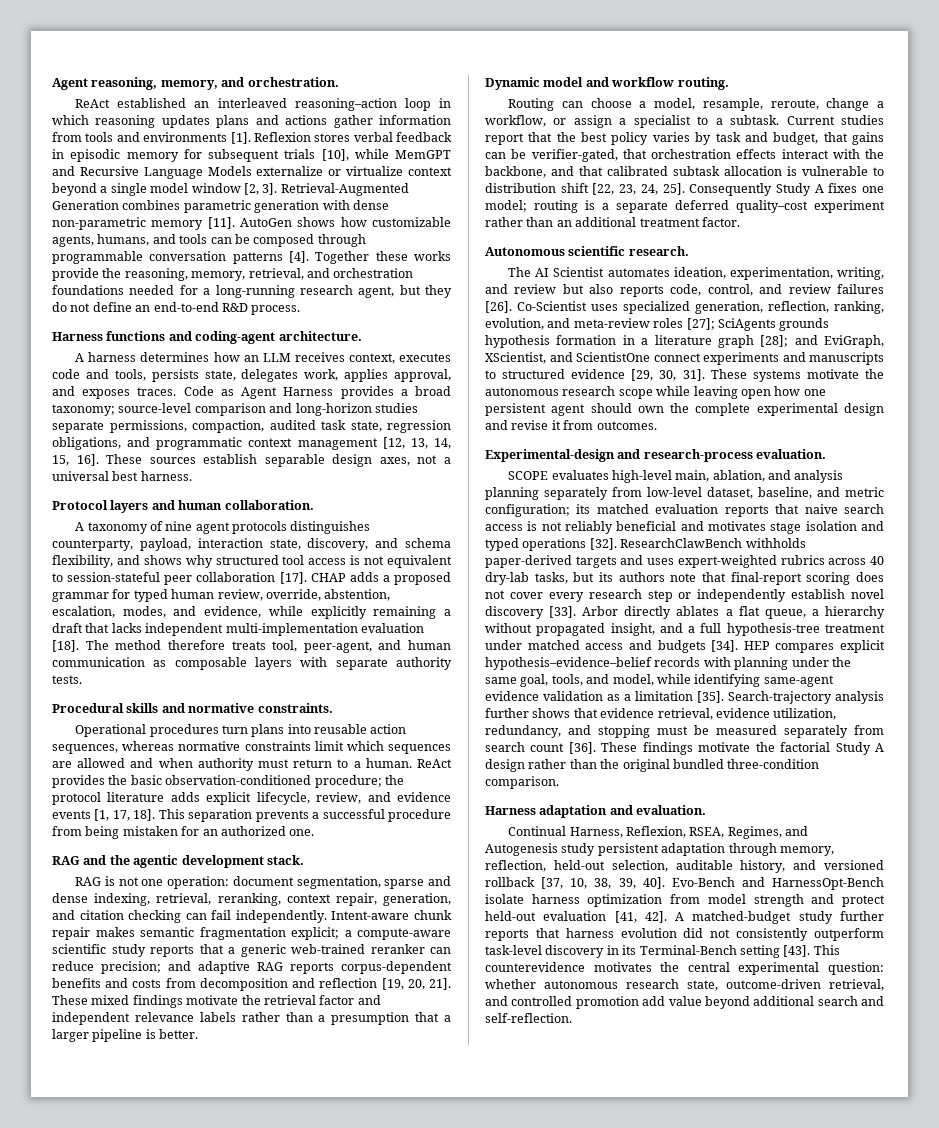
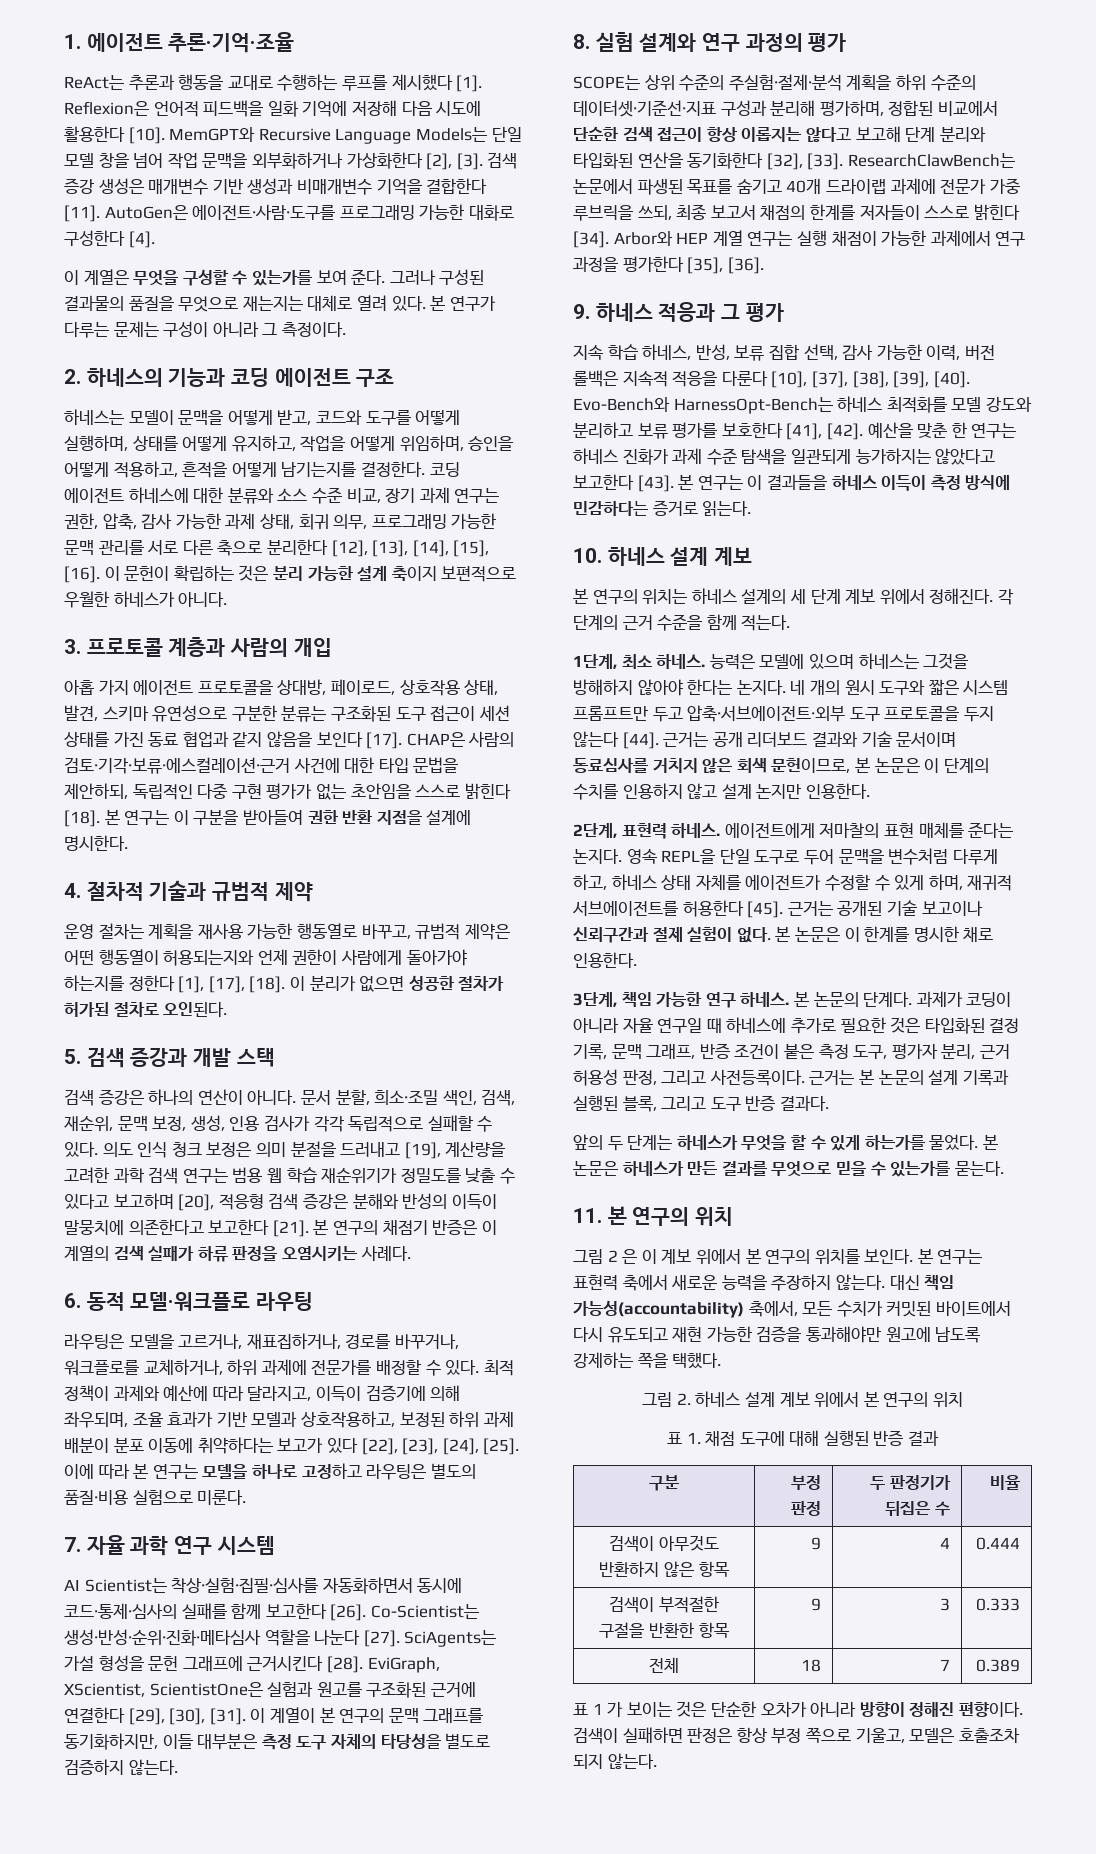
[52,77,339,90] [75,98,451,111] [52,115,451,128] [52,132,452,144] [52,149,451,162] [52,166,452,179] [52,183,409,196] [52,200,389,213] [52,217,451,230] [52,234,366,247] [52,251,451,264] [52,268,414,281] [52,285,452,298] [52,302,301,315] [52,331,362,344] [75,352,451,364] [52,369,451,382] [52,386,452,399] [52,403,418,416] [52,420,451,433] [52,437,452,450] [52,454,451,467] [52,471,192,481] [52,500,314,513] [75,521,371,534] [52,538,451,551] [52,555,453,568] [52,572,451,585] [52,589,391,602] [52,606,451,619] [52,623,424,636] [52,640,451,653] [52,657,452,670] [52,675,82,684] [52,703,333,713] [75,724,407,737] [52,741,452,754] [52,758,452,771] [52,775,404,788] [52,792,451,805] [52,809,452,822] [52,826,315,839] [52,855,304,868] [75,876,451,889] [52,893,451,906] [52,910,452,923] [52,927,451,940] [52,944,451,957] [52,961,452,974] [52,978,452,991] [52,995,381,1008] [52,1012,451,1025] [52,1029,199,1042] [485,77,729,90] [508,98,884,111] [485,115,885,128] [485,132,884,145] [485,149,884,162] [485,166,884,178] [485,183,884,196] [485,200,885,213] [485,217,740,227] [485,246,689,256] [508,267,884,280] [485,284,884,297] [485,301,884,314] [485,318,830,331] [485,335,884,348] [485,352,884,365] [485,369,884,382] [485,386,826,399] [485,403,884,416] [485,420,657,430] [485,449,827,462] [508,470,844,483] [485,487,884,500] [485,504,884,517] [485,521,884,534] [485,538,806,551] [485,555,884,568] [485,572,884,585] [485,589,884,602] [485,606,885,619] [485,623,885,636] [485,640,885,653] [485,657,851,670] [485,674,834,687] [485,691,884,704] [485,708,837,720] [485,725,884,738] [485,742,884,755] [485,759,820,772] [485,776,559,789] [485,805,707,818] [508,826,809,839] [485,843,834,856] [485,860,884,873] [485,877,884,890] [485,894,885,907] [485,911,884,924] [485,928,884,941] [485,945,840,958] [485,962,884,975] [485,979,884,991] [485,996,884,1009] [485,1013,572,1023] Agent reasoning, memory, and orchestration. // ReAct established an interleaved reasoning–action loop in which reasoning updates plans and actions gather information from tools and environments [1]. Reflexion stores verbal feedback in episodic memory for subsequent trials [10], while MemGPT and Recursive Language Models externalize or virtualize context beyond a single model window [2, 3]. Retrieval-Augmented Generation combines parametric generation with dense non-parametric memory [11]. AutoGen shows how customizable agents, humans, and tools can be composed through programmable conversation patterns [4]. Together these works provide the reasoning, memory, retrieval, and orchestration foundations needed for a long-running research agent, but they do not define an end-to-end R&D process. // Harness functions and coding-agent architecture. // A harness determines how an LLM receives context, executes code and tools, persists state, delegates work, applies approval, and exposes traces. Code as Agent Harness provides a broad taxonomy; source-level comparison and long-horizon studies separate permissions, compaction, audited task state, regression obligations, and programmatic context management [12, 13, 14, 15, 16]. These sources establish separable design axes, not a universal best harness. // Protocol layers and human collaboration. // A taxonomy of nine agent protocols distinguishes counterparty, payload, interaction state, discovery, and schema flexibility, and shows why structured tool access is not equivalent to session-stateful peer collaboration [17]. CHAP adds a proposed grammar for typed human review, override, abstention, escalation, modes, and evidence, while explicitly remaining a draft that lacks independent multi-implementation evaluation [18]. The method therefore treats tool, peer-agent, and human communication as composable layers with separate authority tests. // Procedural skills and normative constraints. // Operational procedures turn plans into reusable action sequences, whereas normative constraints limit which sequences are allowed and when authority must return to a human. ReAct provides the basic observation-conditioned procedure; the protocol literature adds explicit lifecycle, review, and evidence events [1, 17, 18]. This separation prevents a successful procedure from being mistaken for an authorized one. // RAG and the agentic development stack. // RAG is not one operation: document segmentation, sparse and dense indexing, retrieval, reranking, context repair, generation, and citation checking can fail independently. Intent-aware chunk repair makes semantic fragmentation explicit; a compute-aware scientific study reports that a generic web-trained reranker can reduce precision; and adaptive RAG reports corpus-dependent benefits and costs from decomposition and reflection [19, 20, 21]. These mixed findings motivate the retrieval factor and independent relevance labels rather than a presumption that a larger pipeline is better. // Dynamic model and workflow routing. // Routing can choose a model, resample, reroute, change a workflow, or assign a specialist to a subtask. Current studies report that the best policy varies by task and budget, that gains can be verifier-gated, that orchestration effects interact with the backbone, and that calibrated subtask allocation is vulnerable to distribution shift [22, 23, 24, 25]. Consequently Study A fixes one model; routing is a separate deferred quality–cost experiment rather than an additional treatment factor. // Autonomous scientific research. // The AI Scientist automates ideation, experimentation, writing, and review but also reports code, control, and review failures [26]. Co-Scientist uses specialized generation, reflection, ranking, evolution, and meta-review roles [27]; SciAgents grounds hypothesis formation in a literature graph [28]; and EviGraph, XScientist, and ScientistOne connect experiments and manuscripts to structured evidence [29, 30, 31]. These systems motivate the autonomous research scope while leaving open how one persistent agent should own the complete experimental design and revise it from outcomes. // Experimental-design and research-process evaluation. // SCOPE evaluates high-level main, ablation, and analysis planning separately from low-level dataset, baseline, and metric configuration; its matched evaluation reports that naive search access is not reliably beneficial and motivates stage isolation and typed operations [32]. ResearchClawBench withholds paper-derived targets and uses expert-weighted rubrics across 40 dry-lab tasks, but its authors note that final-report scoring does not cover every research step or independently establish novel discovery [33]. Arbor directly ablates a flat queue, a hierarchy without propagated insight, and a full hypothesis-tree treatment under matched access and budgets [34]. HEP compares explicit hypothesis–evidence–belief records with planning under the same goal, tools, and model, while identifying same-agent evidence validation as a limitation [35]. Search-trajectory analysis further shows that evidence retrieval, evidence utilization, redundancy, and stopping must be measured separately from search count [36]. These findings motivate the factorial Study A design rather than the original bundled three-condition comparison. // Harness adaptation and evaluation. // Continual Harness, Reflexion, RSEA, Regimes, and Autogenesis study persistent adaptation through memory, reflection, held-out selection, auditable history, and versioned rollback [37, 10, 38, 39, 40]. Evo-Bench and HarnessOpt-Bench isolate harness optimization from model strength and protect held-out evaluation [41, 42]. A matched-budget study further reports that harness evolution did not consistently outperform task-level discovery in its Terminal-Bench setting [43]. This counterevidence motivates the central experimental question: whether autonomous research state, outcome-driven retrieval, and controlled promotion add value beyond additional search and self-reflection. -> [64,32,295,53] [64,74,483,92] [64,100,482,117] [64,126,522,144] [64,152,518,170] [64,178,488,195] [64,204,514,222] [64,230,155,248] [64,269,485,286] [64,295,496,312] [64,321,346,338] [64,368,395,387] [64,409,461,425] [64,435,514,452] [64,461,460,478] [64,487,500,504] [64,513,497,530] [64,539,490,557] [64,565,517,583] [64,591,228,608] [64,637,332,657] [64,679,499,696] [64,705,510,722] [64,731,515,749] [64,757,459,774] [64,783,511,800] [64,809,472,827] [64,835,128,851] [64,880,313,902] [64,923,510,940] [64,949,467,966] [64,975,505,993] [64,1002,228,1017] [64,1047,275,1068] [64,1089,516,1106] [64,1115,493,1132] [64,1141,506,1159] [64,1167,515,1184] [64,1193,497,1211] [64,1219,497,1237] [64,1245,411,1262] [64,1292,314,1311] [64,1333,459,1350] [64,1359,514,1376] [64,1385,461,1401] [64,1411,514,1428] [64,1437,520,1455] [64,1463,476,1480] [64,1489,247,1505] [64,1535,275,1556] [64,1577,463,1594] [64,1603,479,1621] [64,1629,497,1647] [64,1655,440,1673] [64,1681,476,1698] [64,1707,484,1725] [64,1733,491,1750] [64,1759,178,1775] [573,32,847,52] [573,74,976,91] [573,100,998,117] [573,126,986,142] [573,152,1015,170] [573,178,1020,195] [573,204,1020,221] [573,230,1026,248] [573,256,764,274] [573,302,784,322] [573,344,995,361] [573,370,970,388] [573,396,1032,414] [573,422,1017,440] [573,448,996,465] [573,474,1011,492] [573,500,752,516] [573,547,753,566] [573,588,1013,605] [573,614,791,631] [573,653,969,669] [573,679,1009,696] [573,705,994,722] [573,731,957,749] [573,757,989,773] [573,783,870,800] [573,822,1014,839] [573,848,998,865] [573,874,1013,891] [572,900,983,918] [573,926,994,943] [573,952,637,968] [573,991,1012,1008] [573,1017,1020,1034] [573,1043,1010,1060] [573,1069,1009,1086] [573,1095,829,1112] [573,1134,998,1151] [573,1161,1004,1177] [573,1206,734,1226] [573,1248,983,1265] [573,1274,955,1291] [573,1300,1011,1318] [573,1326,981,1343] [573,1352,722,1369] [642,1391,963,1408] [666,1430,940,1446] [649,1475,680,1491] [790,1475,821,1490] [790,1501,821,1516] [869,1475,951,1490] [884,1501,950,1516] [989,1475,1021,1490] [609,1535,719,1552] [599,1561,729,1577] [810,1537,821,1550] [939,1537,950,1549] [975,1537,1020,1550] [609,1596,719,1613] [599,1622,729,1638] [810,1598,821,1611] [939,1598,950,1611] [975,1598,1020,1611] [649,1657,679,1673] [800,1659,821,1672] [939,1659,950,1671] [975,1659,1020,1672] [573,1701,1023,1717] [573,1727,1020,1744] [573,1753,657,1769] 1. 에이전트 추론·기억·조율 // ReAct는 추론과 행동을 교대로 수행하는 루프를 제시했다 [1]. Reflexion은 언어적 피드백을 일화 기억에 저장해 다음 시도에 활용한다 [10]. MemGPT와 Recursive Language Models는 단일 모델 창을 넘어 작업 문맥을 외부화하거나 가상화한다 [2], [3]. 검색 증강 생성은 매개변수 기반 생성과 비매개변수 기억을 결합한다 [11]. AutoGen은 에이전트·사람·도구를 프로그래밍 가능한 대화로 구성한다 [4]. // 이 계열은 무엇을 구성할 수 있는가를 보여 준다. 그러나 구성된 결과물의 품질을 무엇으로 재는지는 대체로 열려 있다. 본 연구가 다루는 문제는 구성이 아니라 그 측정이다. // 2. 하네스의 기능과 코딩 에이전트 구조 // 하네스는 모델이 문맥을 어떻게 받고, 코드와 도구를 어떻게 실행하며, 상태를 어떻게 유지하고, 작업을 어떻게 위임하며, 승인을 어떻게 적용하고, 흔적을 어떻게 남기는지를 결정한다. 코딩 에이전트 하네스에 대한 분류와 소스 수준 비교, 장기 과제 연구는 권한, 압축, 감사 가능한 과제 상태, 회귀 의무, 프로그래밍 가능한 문맥 관리를 서로 다른 축으로 분리한다 [12], [13], [14], [15], [16]. 이 문헌이 확립하는 것은 분리 가능한 설계 축이지 보편적으로 우월한 하네스가 아니다. // 3. 프로토콜 계층과 사람의 개입 // 아홉 가지 에이전트 프로토콜을 상대방, 페이로드, 상호작용 상태, 발견, 스키마 유연성으로 구분한 분류는 구조화된 도구 접근이 세션 상태를 가진 동료 협업과 같지 않음을 보인다 [17]. CHAP은 사람의 검토·기각·보류·에스컬레이션·근거 사건에 대한 타입 문법을 제안하되, 독립적인 다중 구현 평가가 없는 초안임을 스스로 밝힌다 [18]. 본 연구는 이 구분을 받아들여 권한 반환 지점을 설계에 명시한다. // 4. 절차적 기술과 규범적 제약 // 운영 절차는 계획을 재사용 가능한 행동열로 바꾸고, 규범적 제약은 어떤 행동열이 허용되는지와 언제 권한이 사람에게 돌아가야 하는지를 정한다 [1], [17], [18]. 이 분리가 없으면 성공한 절차가 허가된 절차로 오인된다. // 5. 검색 증강과 개발 스택 // 검색 증강은 하나의 연산이 아니다. 문서 분할, 희소·조밀 색인, 검색, 재순위, 문맥 보정, 생성, 인용 검사가 각각 독립적으로 실패할 수 있다. 의도 인식 청크 보정은 의미 분절을 드러내고 [19], 계산량을 고려한 과학 검색 연구는 범용 웹 학습 재순위기가 정밀도를 낮출 수 있다고 보고하며 [20], 적응형 검색 증강은 분해와 반성의 이득이 말뭉치에 의존한다고 보고한다 [21]. 본 연구의 채점기 반증은 이 계열의 검색 실패가 하류 판정을 오염시키는 사례다. // 6. 동적 모델·워크플로 라우팅 // 라우팅은 모델을 고르거나, 재표집하거나, 경로를 바꾸거나, 워크플로를 교체하거나, 하위 과제에 전문가를 배정할 수 있다. 최적 정책이 과제와 예산에 따라 달라지고, 이득이 검증기에 의해 좌우되며, 조율 효과가 기반 모델과 상호작용하고, 보정된 하위 과제 배분이 분포 이동에 취약하다는 보고가 있다 [22], [23], [24], [25]. 이에 따라 본 연구는 모델을 하나로 고정하고 라우팅은 별도의 품질·비용 실험으로 미룬다. // 7. 자율 과학 연구 시스템 // AI Scientist는 착상·실험·집필·심사를 자동화하면서 동시에 코드·통제·심사의 실패를 함께 보고한다 [26]. Co-Scientist는 생성·반성·순위·진화·메타심사 역할을 나눈다 [27]. SciAgents는 가설 형성을 문헌 그래프에 근거시킨다 [28]. EviGraph, XScientist, ScientistOne은 실험과 원고를 구조화된 근거에 연결한다 [29], [30], [31]. 이 계열이 본 연구의 문맥 그래프를 동기화하지만, 이들 대부분은 측정 도구 자체의 타당성을 별도로 검증하지 않는다. // 8. 실험 설계와 연구 과정의 평가 // SCOPE는 상위 수준의 주실험·절제·분석 계획을 하위 수준의 데이터셋·기준선·지표 구성과 분리해 평가하며, 정합된 비교에서 단순한 검색 접근이 항상 이롭지는 않다고 보고해 단계 분리와 타입화된 연산을 동기화한다 [32], [33]. ResearchClawBench는 논문에서 파생된 목표를 숨기고 40개 드라이랩 과제에 전문가 가중 루브릭을 쓰되, 최종 보고서 채점의 한계를 저자들이 스스로 밝힌다 [34]. Arbor와 HEP 계열 연구는 실행 채점이 가능한 과제에서 연구 과정을 평가한다 [35], [36]. // 9. 하네스 적응과 그 평가 // 지속 학습 하네스, 반성, 보류 집합 선택, 감사 가능한 이력, 버전 롤백은 지속적 적응을 다룬다 [10], [37], [38], [39], [40]. Evo-Bench와 HarnessOpt-Bench는 하네스 최적화를 모델 강도와 분리하고 보류 평가를 보호한다 [41], [42]. 예산을 맞춘 한 연구는 하네스 진화가 과제 수준 탐색을 일관되게 능가하지는 않았다고 보고한다 [43]. 본 연구는 이 결과들을 하네스 이득이 측정 방식에 민감하다는 증거로 읽는다. // 10. 하네스 설계 계보 // 본 연구의 위치는 하네스 설계의 세 단계 계보 위에서 정해진다. 각 단계의 근거 수준을 함께 적는다. // 1단계, 최소 하네스. 능력은 모델에 있으며 하네스는 그것을 방해하지 않아야 한다는 논지다. 네 개의 원시 도구와 짧은 시스템 프롬프트만 두고 압축·서브에이전트·외부 도구 프로토콜을 두지 않는다 [44]. 근거는 공개 리더보드 결과와 기술 문서이며 동료심사를 거치지 않은 회색 문헌이므로, 본 논문은 이 단계의 수치를 인용하지 않고 설계 논지만 인용한다. // 2단계, 표현력 하네스. 에이전트에게 저마찰의 표현 매체를 준다는 논지다. 영속 REPL을 단일 도구로 두어 문맥을 변수처럼 다루게 하고, 하네스 상태 자체를 에이전트가 수정할 수 있게 하며, 재귀적 서브에이전트를 허용한다 [45]. 근거는 공개된 기술 보고이나 신뢰구간과 절제 실험이 없다. 본 논문은 이 한계를 명시한 채로 인용한다. // 3단계, 책임 가능한 연구 하네스. 본 논문의 단계다. 과제가 코딩이 아니라 자율 연구일 때 하네스에 추가로 필요한 것은 타입화된 결정 기록, 문맥 그래프, 반증 조건이 붙은 측정 도구, 평가자 분리, 근거 허용성 판정, 그리고 사전등록이다. 근거는 본 논문의 설계 기록과 실행된 블록, 그리고 도구 반증 결과다. // 앞의 두 단계는 하네스가 무엇을 할 수 있게 하는가를 물었다. 본 논문은 하네스가 만든 결과를 무엇으로 믿을 수 있는가를 묻는다. // 11. 본 연구의 위치 // 그림 2 은 이 계보 위에서 본 연구의 위치를 보인다. 본 연구는 표현력 축에서 새로운 능력을 주장하지 않는다. 대신 책임 가능성(accountability) 축에서, 모든 수치가 커밋된 바이트에서 다시 유도되고 재현 가능한 검증을 통과해야만 원고에 남도록 강제하는 쪽을 택했다. // 그림 2. 하네스 설계 계보 위에서 본 연구의 위치 // 표 1. 채점 도구에 대해 실행된 반증 결과 // 구분 | 부정 판정 | 두 판정기가 뒤집은 수 | 비율 // 검색이 아무것도 반환하지 않은 항목 | 9 | 4 | 0.444 // 검색이 부적절한 구절을 반환한 항목 | 9 | 3 | 0.333 // 전체 | 18 | 7 | 0.389 // 표 1 가 보이는 것은 단순한 오차가 아니라 방향이 정해진 편향이다. 검색이 실패하면 판정은 항상 부정 쪽으로 기울고, 모델은 호출조차 되지 않는다.

